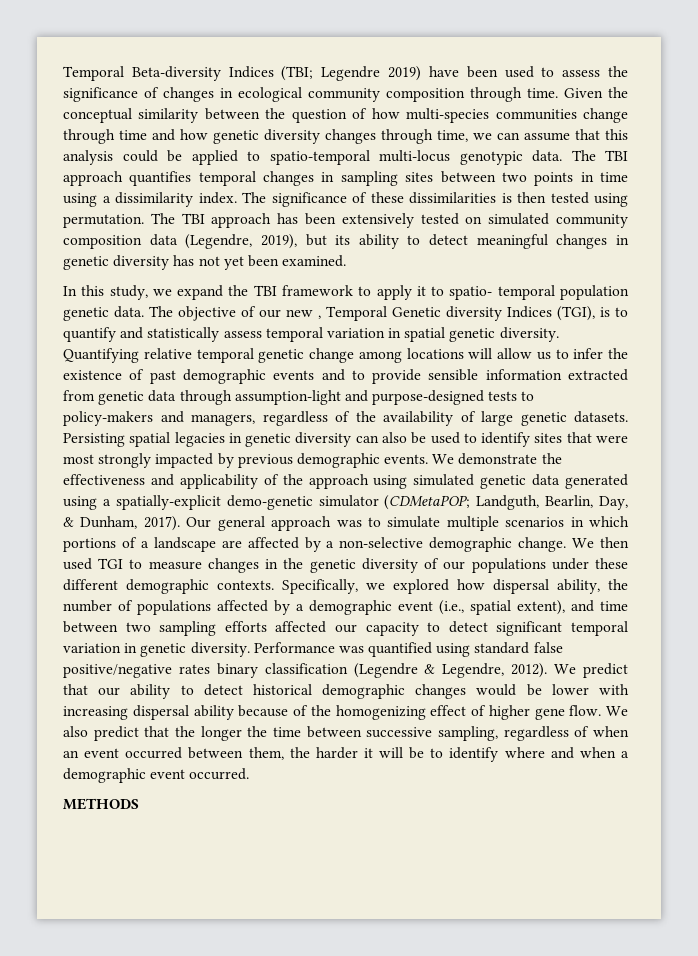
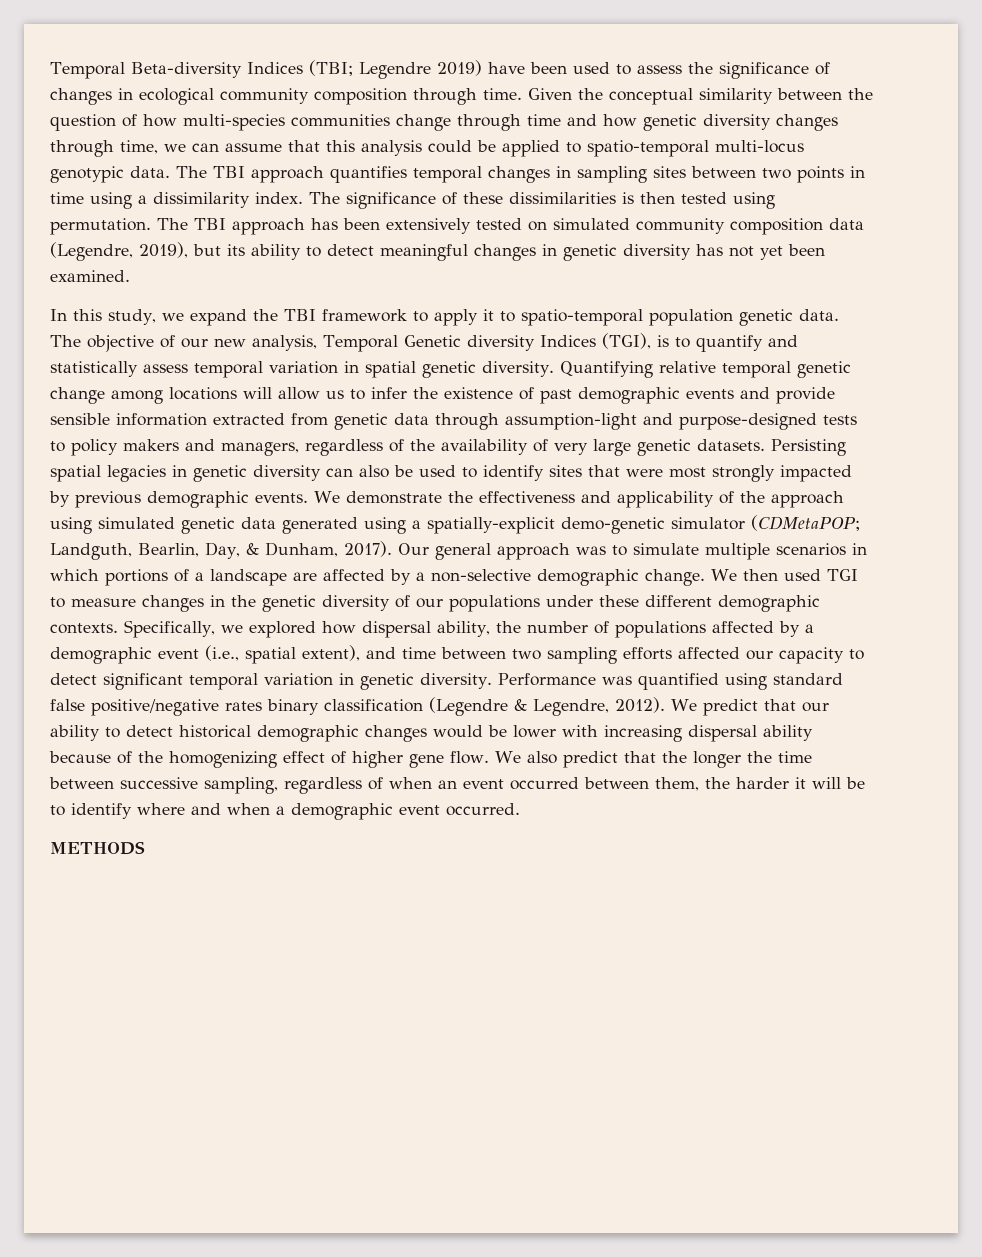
[449,285,555,300] spatio- temporal -> [520,309,643,326] spatio-temporal
[318,315,321,319] , -> [252,335,317,351] analysis,
[351,370,365,380] to -> (770, 393) none
[63,411,153,426] policy-makers -> [71,439,179,456] policy makers
(476, 416) none -> [554,443,588,455] very

